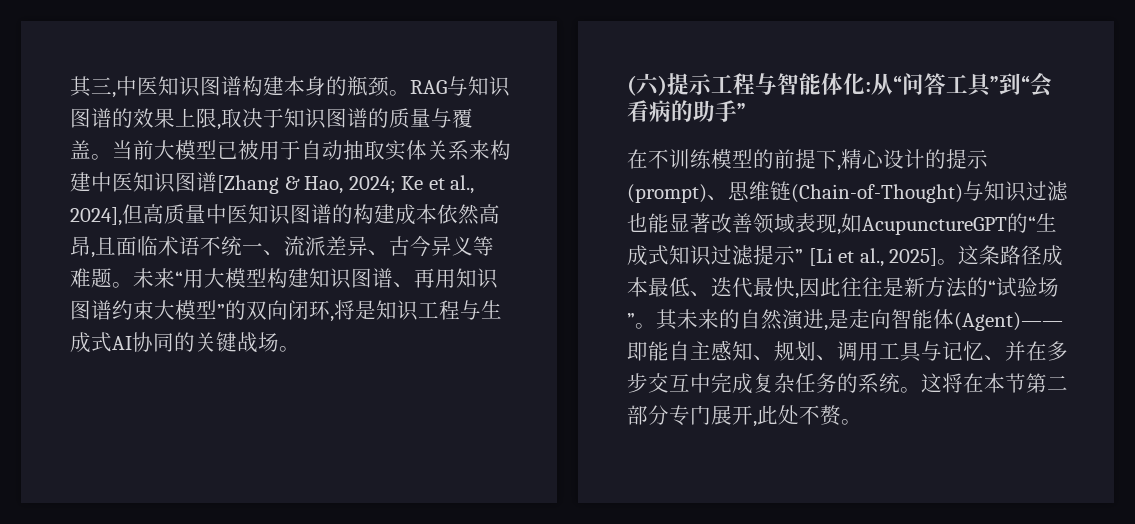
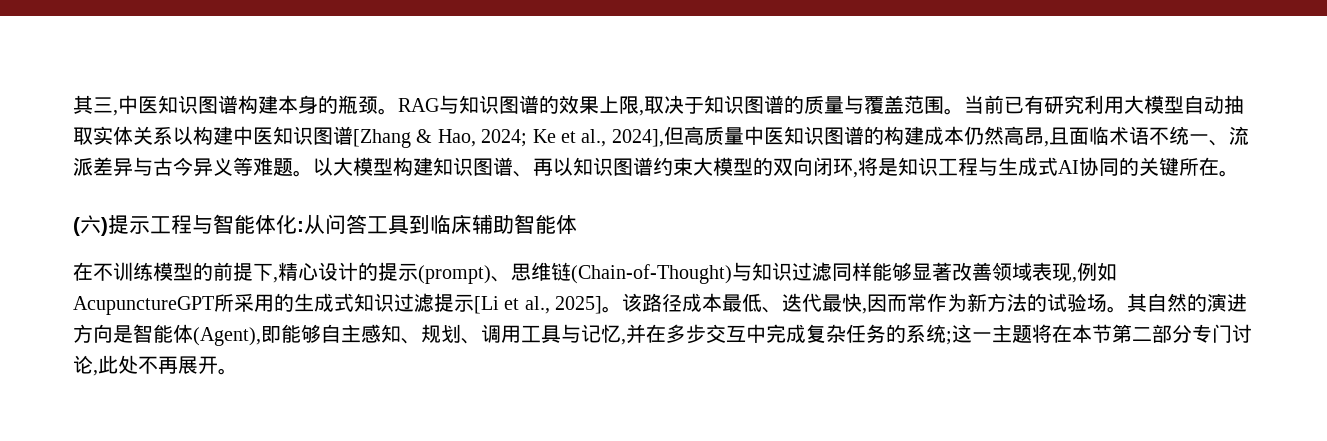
[91,140,301,160] 。当前大模型已被用于 -> [904,95,1184,115] 范围。当前已有研究利用大模型
[469,140,490,160] 来 -> [173,126,193,145] 以
[437,204,458,224] 依 -> [963,126,984,145] 仍
[368,250,389,256] 、 -> [133,157,153,176] 与
[133,268,204,288] 未来“用 -> [313,157,333,176] 以
[435,269,456,288] 用 -> [553,157,573,176] 以
[217,304,225,318] ” -> (753, 167) none
[237,332,279,353] 战场 -> [1179,157,1219,176] 所在
[893,75,902,92] “ -> (325, 224) none
[990,73,1052,97] [627,100,746,122] ”到“会看病的助手” -> [409,214,577,234] 到临床辅助智能体
[627,213,669,233] 也能 -> [832,262,912,281] 同样能够
[841,213,1036,235] 如AcupunctureGPT的“ -> [1077,262,1117,281] [73,293,294,315] 例如AcupunctureGPT所采用的
[795,249,803,263] ” -> (474, 303) none
[958,245,1001,265] 这条 -> [622,293,643,312] 该
[820,277,1059,298] [627,309,1063,331] [627,341,669,361] 此往往是新方法的“试验场”。其未来的自然演进,是走向智能体(Agent)——即能 -> [887,293,1248,313] [73,324,321,346] 而常作为新方法的试验场。其自然的演进方向是智能体(Agent),即能够
[984,355,1005,361] 、 -> [621,339,626,345] ,
[900,373,942,393] 。这 -> [946,324,1032,345] ;这一主题
[711,405,753,425] 展开 -> [1232,324,1252,343] [73,355,93,374] 讨论
[820,405,841,426] 赘 -> [158,356,218,374] 再展开

